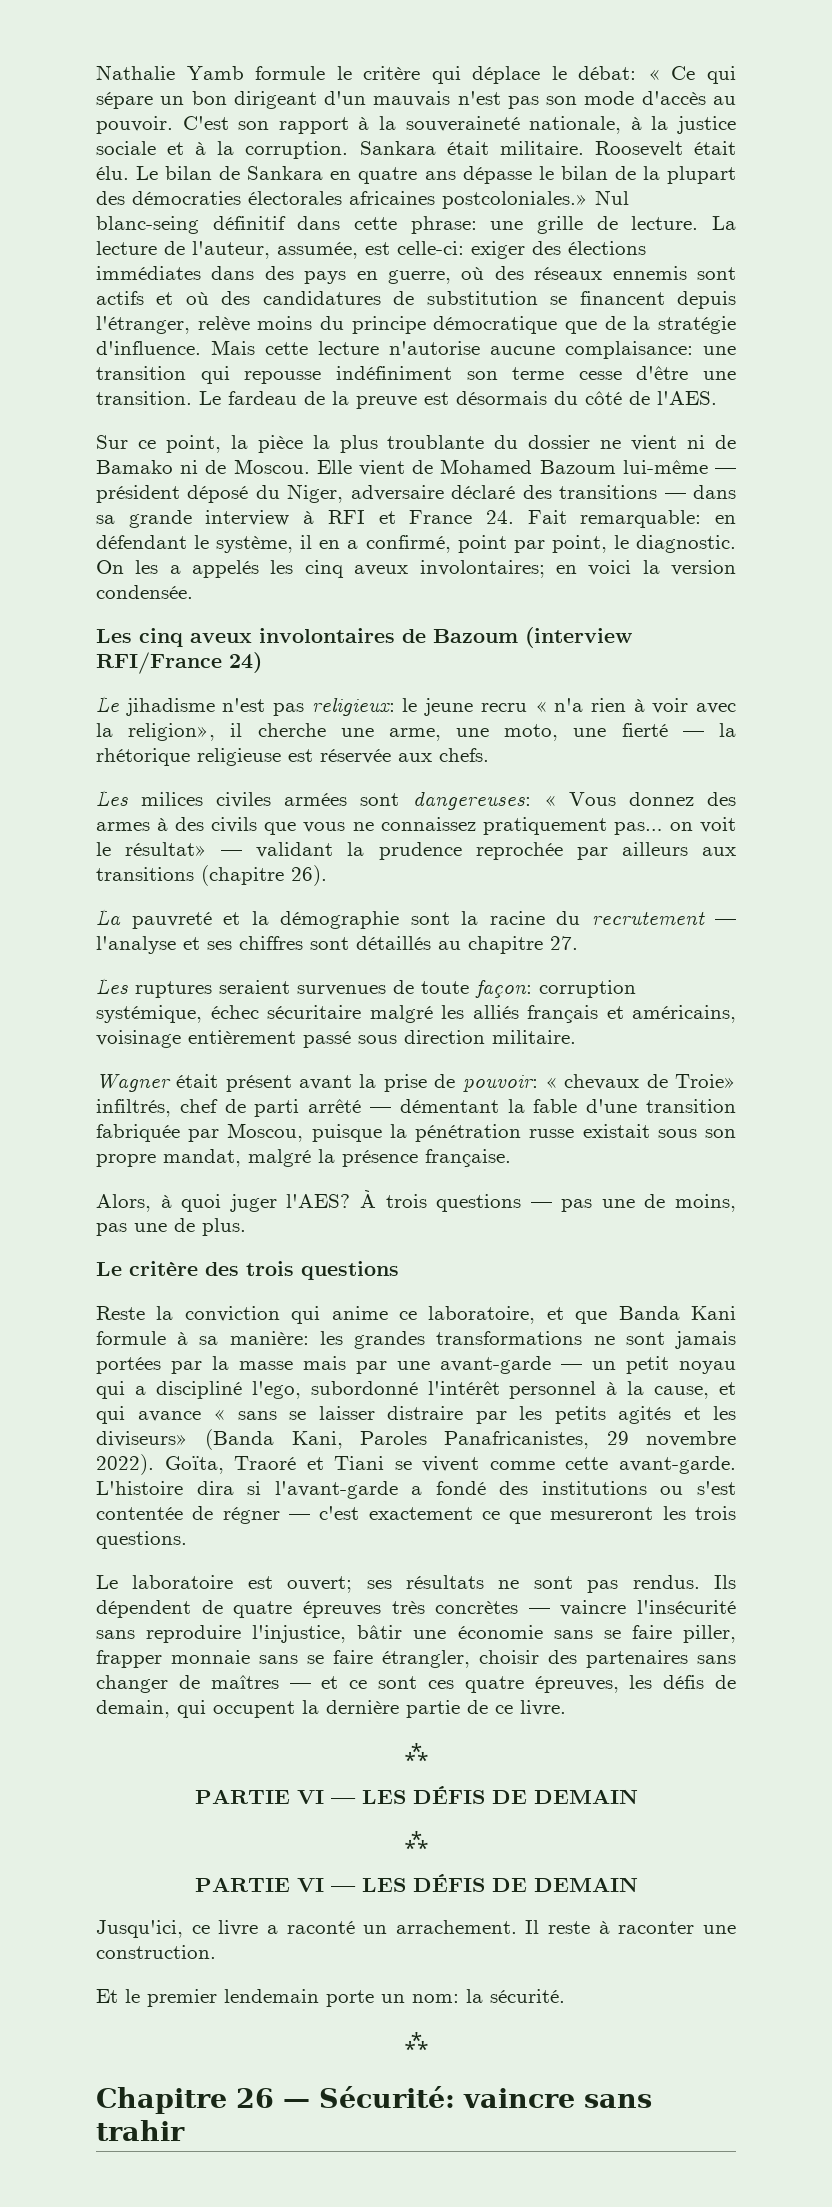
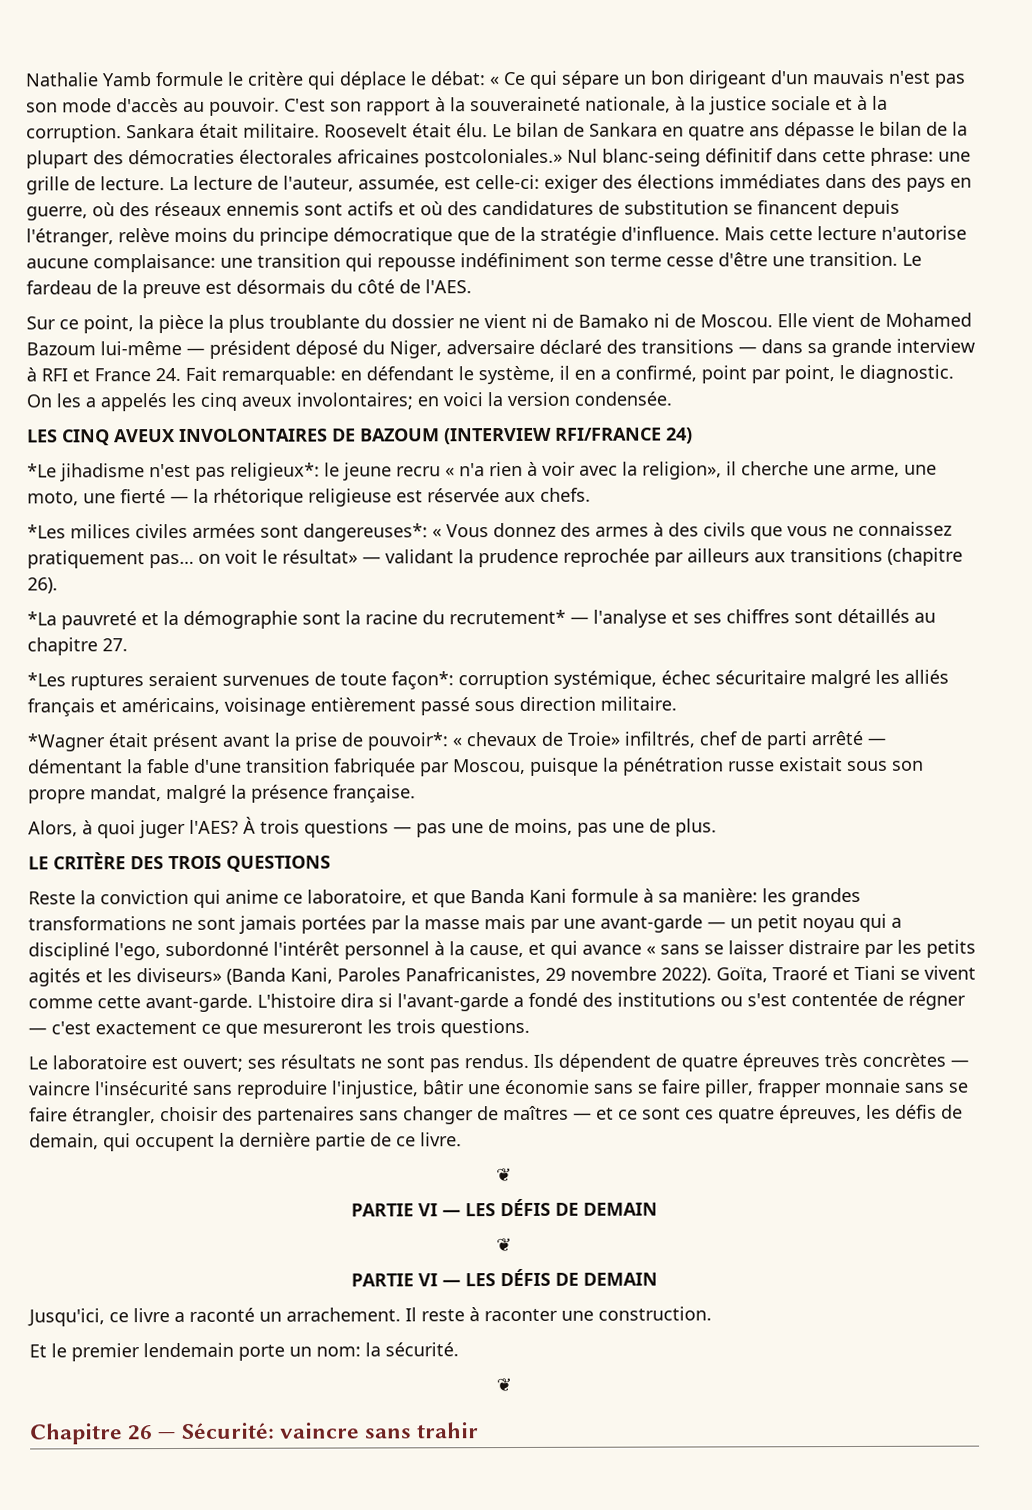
[96,627,632,648] [96,652,222,674] Les cinq aveux involontaires de Bazoum (interview RFI/France -> [27,427,662,446] LES CINQ AVEUX INVOLONTAIRES DE BAZOUM (INTERVIEW RFI/FRANCE
[96,696,119,713] Le -> [27,463,57,478] *Le
[311,697,395,716] religieux: -> [230,462,320,481] religieux*:
[96,790,128,807] Les -> [27,524,66,539] *Les
[412,791,531,810] dangereuses: -> [303,523,428,542] dangereuses*:
[96,909,121,926] La -> [27,611,57,626] *La
[591,911,705,925] recrutement -> [449,609,566,625] recrutement*
[96,978,128,995] Les -> [27,672,66,687] *Les
[475,980,532,998] façon: -> [391,671,454,690] façon*:
[96,1074,171,1092] Wagner -> [27,733,105,752] *Wagner
[462,1075,538,1092] pouvoir: -> [367,732,448,751] pouvoir*:
[96,1261,399,1280] Le critère des trois questions -> [28,852,331,872] LE CRITÈRE DES TROIS QUESTIONS
[404,1743,428,1762] [194,1785,638,1804] [404,1831,428,1850] ⁂ // PARTIE VI — LES DÉFIS DE DEMAIN // ⁂ -> [496,1168,512,1182] [350,1198,658,1217] [496,1238,512,1252] ❦ // PARTIE VI — LES DÉFIS DE DEMAIN // ❦
[404,2032,428,2051] ⁂ -> [496,1378,512,1392] ❦

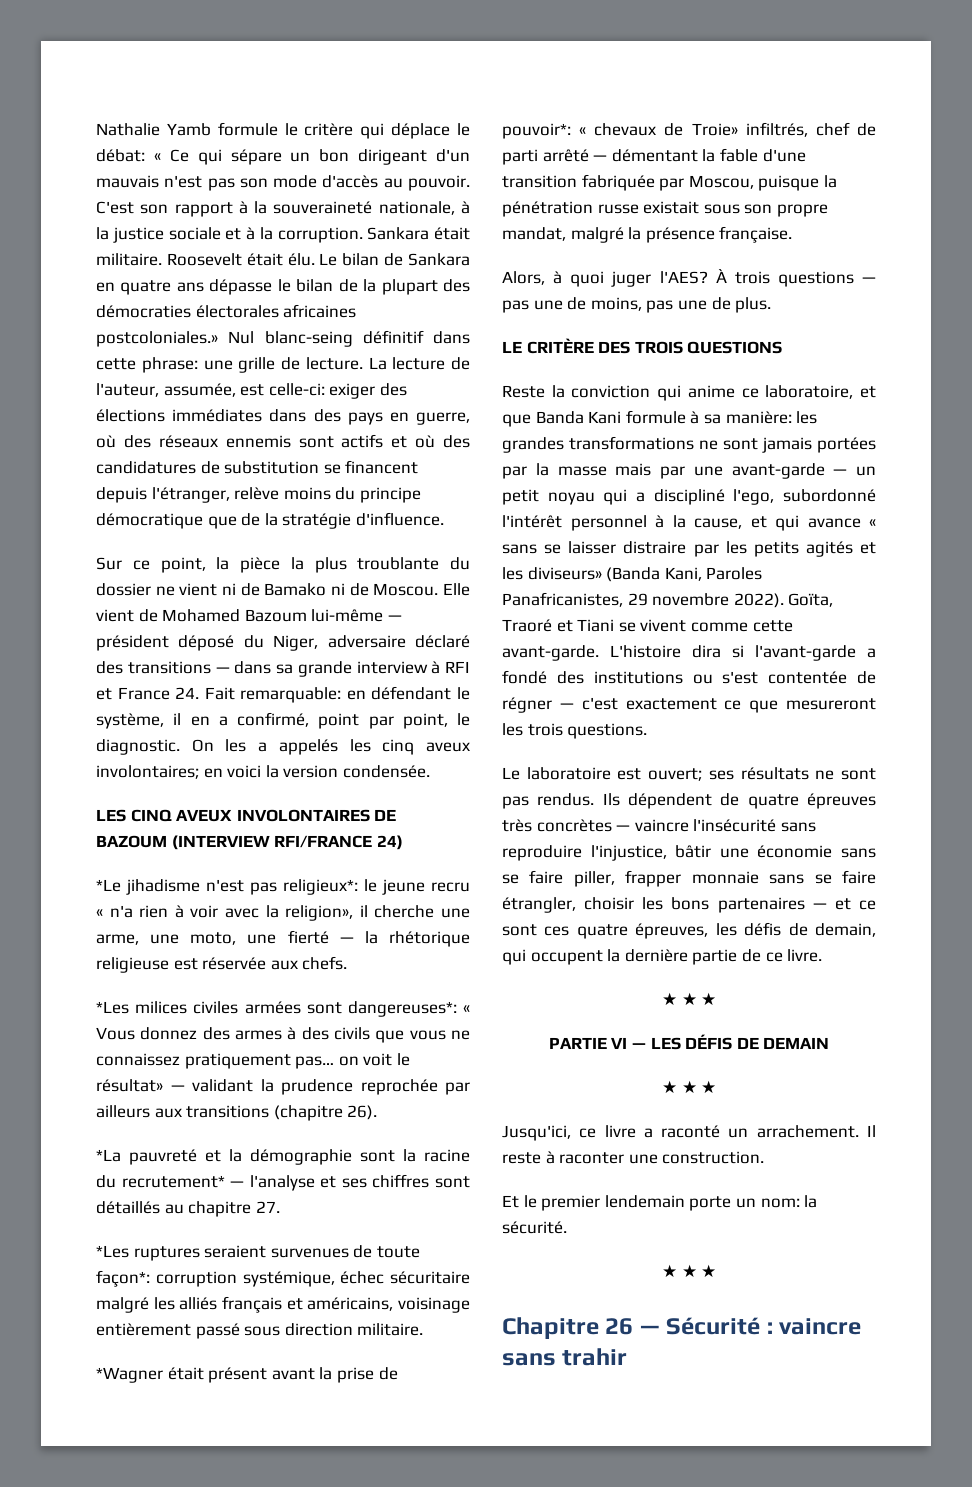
[724,225,967,241] [26,251,922,273] [26,279,472,299] Mais cette lecture n'autorise aucune complaisance: une transition qui repousse indéfiniment son terme cesse d'être une transition. Le fardeau de la preuve est désormais du côté de l'AES. -> (444, 519) none
[222,1105,569,1125] des partenaires sans changer de maîtres -> [642,897,805,913] les bons partenaires
[496,1168,512,1182] [350,1198,658,1217] [496,1238,512,1252] [350,1268,658,1287] ❦ // PARTIE VI — LES DÉFIS DE DEMAIN // ❦ // PARTIE VI — LES DÉFIS DE DEMAIN -> [661,992,717,1006] [548,1034,830,1050] [661,1080,717,1094] ★ ★ ★ // PARTIE VI — LES DÉFIS DE DEMAIN // ★ ★ ★
[496,1378,512,1392] ❦ -> [661,1264,717,1278] ★ ★ ★
[180,1422,275,1439] Sécurité: -> [666,1317,773,1335] Sécurité :

